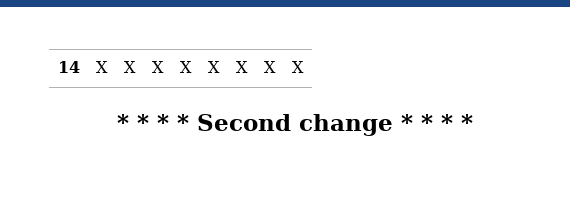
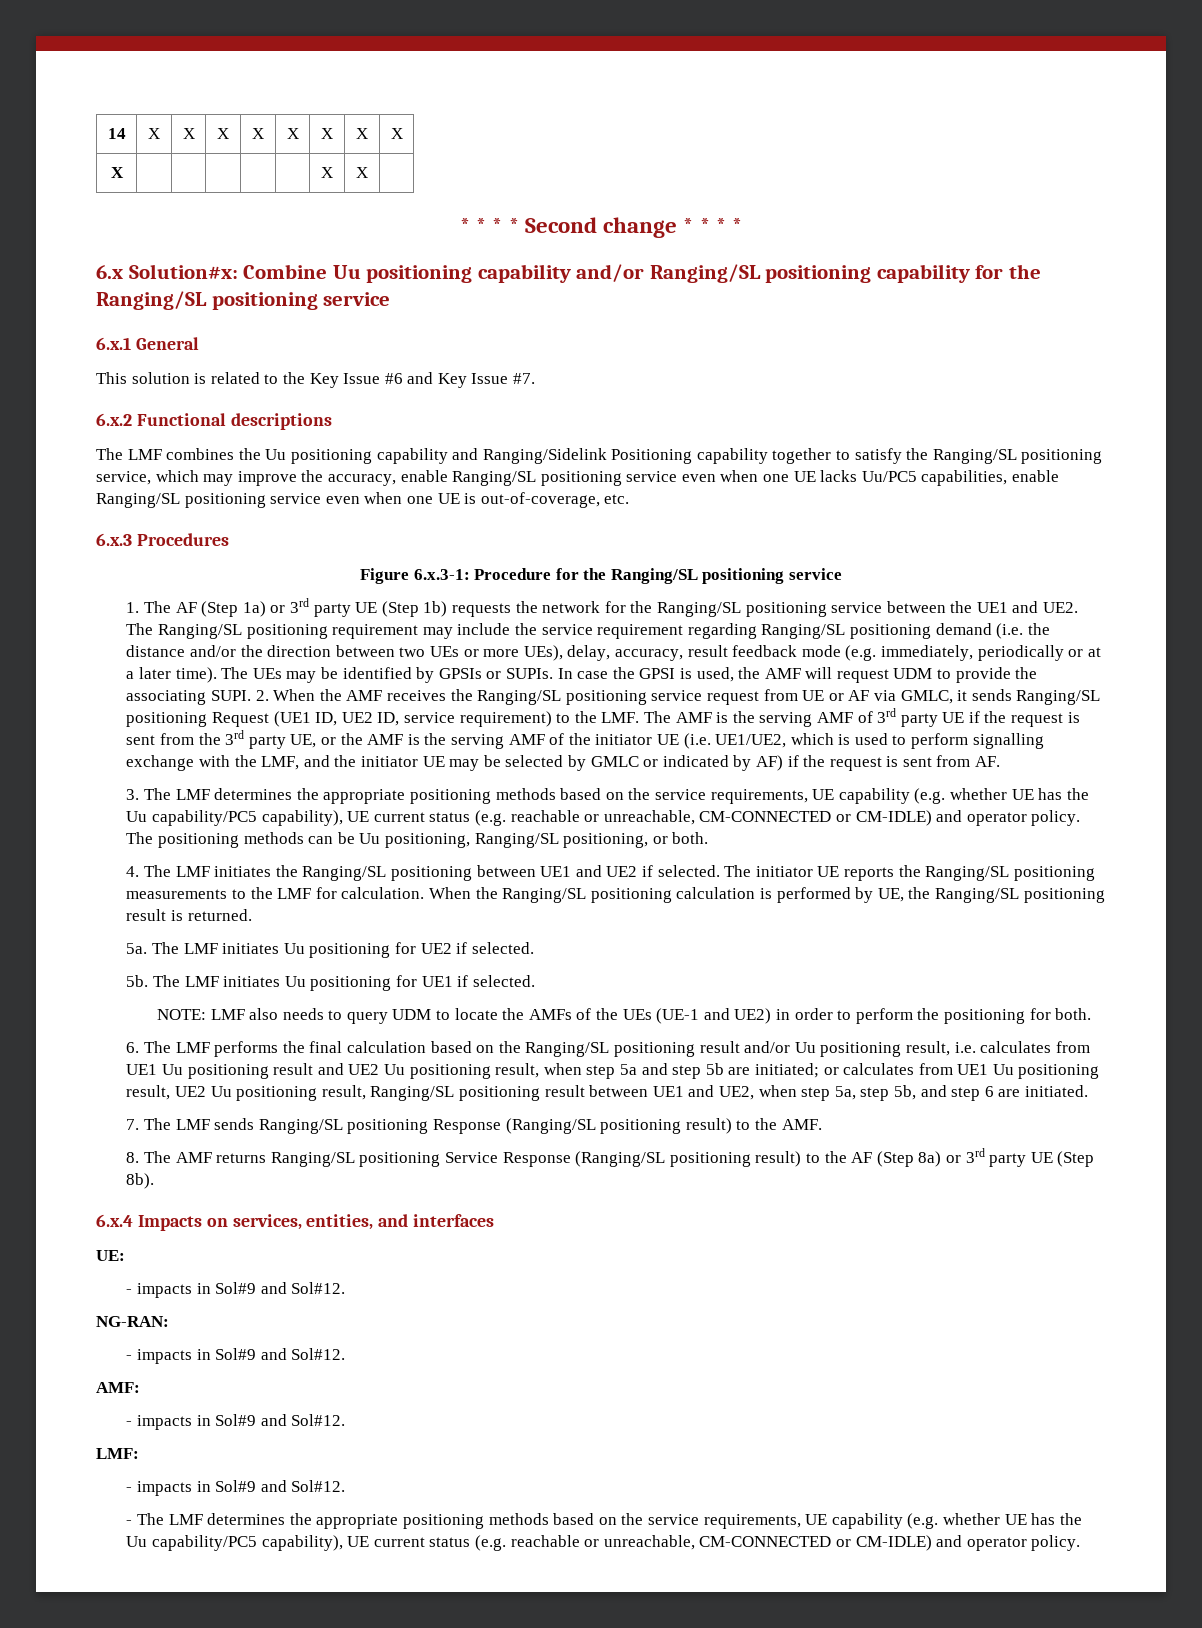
(304, 67) none -> [110,167,124,178] [321,167,333,178] [356,167,368,178] // X | | | | | | X | X |
(473, 122) none -> [96,264,1041,283] [96,291,391,310] [96,337,199,350] [96,372,536,388] [96,413,332,430] [96,448,1103,464] [96,470,1060,486] [96,492,630,508] [96,533,229,546] [359,568,843,584] [126,598,1079,617] [126,623,1050,639] [126,645,1101,661] [126,667,1038,683] [126,689,1101,705] [126,708,1080,727] [126,730,1044,749] [126,755,1001,771] [126,788,1089,804] [126,810,1081,826] [126,832,709,848] [126,865,1095,881] [126,887,1105,903] [126,909,252,921] [126,942,534,958] [126,975,535,991] [156,1008,1092,1024] [126,1041,1090,1057] [126,1063,1100,1079] [126,1085,1088,1101] [126,1118,822,1134] [126,1148,1095,1167] [126,1173,155,1189] [96,1214,495,1231] [96,1250,125,1261] [126,1282,346,1298] [96,1316,169,1327] [126,1348,346,1364] [96,1382,140,1393] [126,1414,346,1430] [96,1448,139,1459] [126,1480,346,1496] [126,1513,1082,1529] [126,1535,1081,1551] // 6.x Solution#x: Combine Uu positioning capability and/or Ranging/SL positioning capability for the Ranging/SL positioning service // 6.x.1 General // This solution is related to the Key Issue #6 and Key Issue #7. // 6.x.2 Functional descriptions // The LMF combines the Uu positioning capability and Ranging/Sidelink Positioning capability together to satisfy the Ranging/SL positioning service, which may improve the accuracy, enable Ranging/SL positioning service even when one UE lacks Uu/PC5 capabilities, enable Ranging/SL positioning service even when one UE is out-of-coverage, etc. // 6.x.3 Procedures // Figure 6.x.3-1: Procedure for the Ranging/SL positioning service // 1. The AF (Step 1a) or 3rd party UE (Step 1b) requests the network for the Ranging/SL positioning service between the UE1 and UE2. The Ranging/SL positioning requirement may include the service requirement regarding Ranging/SL positioning demand (i.e. the distance and/or the direction between two UEs or more UEs), delay, accuracy, result feedback mode (e.g. immediately, periodically or at a later time). The UEs may be identified by GPSIs or SUPIs. In case the GPSI is used, the AMF will request UDM to provide the associating SUPI. 2. When the AMF receives the Ranging/SL positioning service request from UE or AF via GMLC, it sends Ranging/SL positioning Request (UE1 ID, UE2 ID, service requirement) to the LMF. The AMF is the serving AMF of 3rd party UE if the request is sent from the 3rd party UE, or the AMF is the serving AMF of the initiator UE (i.e. UE1/UE2, which is used to perform signalling exchange with the LMF, and the initiator UE may be selected by GMLC or indicated by AF) if the request is sent from AF. // 3. The LMF determines the appropriate positioning methods based on the service requirements, UE capability (e.g. whether UE has the Uu capability/PC5 capability), UE current status (e.g. reachable or unreachable, CM-CONNECTED or CM-IDLE) and operator policy. The positioning methods can be Uu positioning, Ranging/SL positioning, or both. // 4. The LMF initiates the Ranging/SL positioning between UE1 and UE2 if selected. The initiator UE reports the Ranging/SL positioning measurements to the LMF for calculation. When the Ranging/SL positioning calculation is performed by UE, the Ranging/SL positioning result is returned. // 5a. The LMF initiates Uu positioning for UE2 if selected. // 5b. The LMF initiates Uu positioning for UE1 if selected. // NOTE: LMF also needs to query UDM to locate the AMFs of the UEs (UE-1 and UE2) in order to perform the positioning for both. // 6. The LMF performs the final calculation based on the Ranging/SL positioning result and/or Uu positioning result, i.e. calculates from UE1 Uu positioning result and UE2 Uu positioning result, when step 5a and step 5b are initiated; or calculates from UE1 Uu positioning result, UE2 Uu positioning result, Ranging/SL positioning result between UE1 and UE2, when step 5a, step 5b, and step 6 are initiated. // 7. The LMF sends Ranging/SL positioning Response (Ranging/SL positioning result) to the AMF. // 8. The AMF returns Ranging/SL positioning Service Response (Ranging/SL positioning result) to the AF (Step 8a) or 3rd party UE (Step 8b). // 6.x.4 Impacts on services, entities, and interfaces // UE: // - impacts in Sol#9 and Sol#12. // NG-RAN: // - impacts in Sol#9 and Sol#12. // AMF: // - impacts in Sol#9 and Sol#12. // LMF: // - impacts in Sol#9 and Sol#12. // - The LMF determines the appropriate positioning methods based on the service requirements, UE capability (e.g. whether UE has the Uu capability/PC5 capability), UE current status (e.g. reachable or unreachable, CM-CONNECTED or CM-IDLE) and operator policy.

